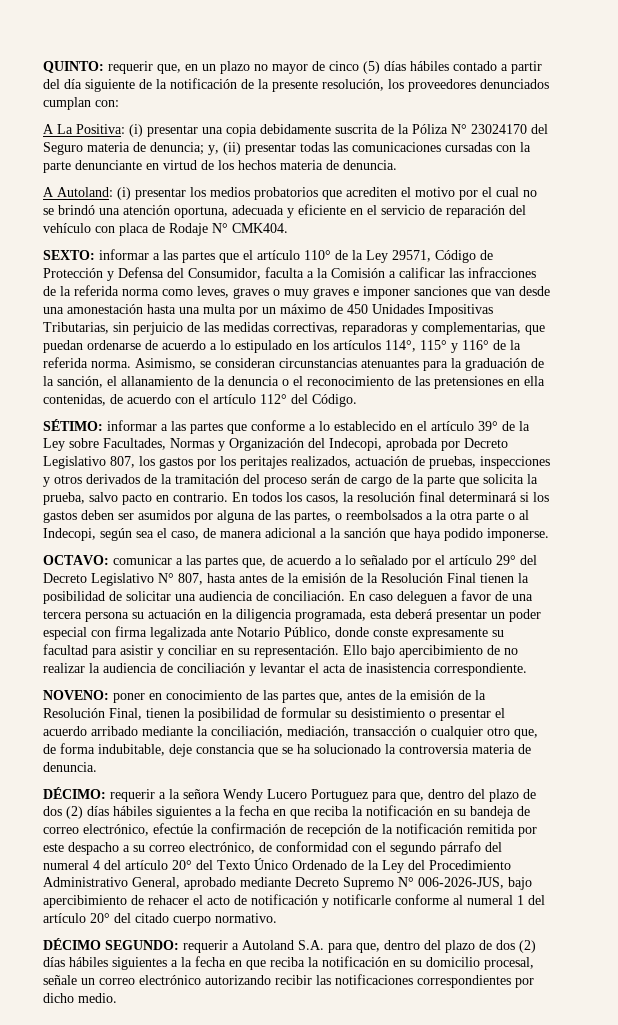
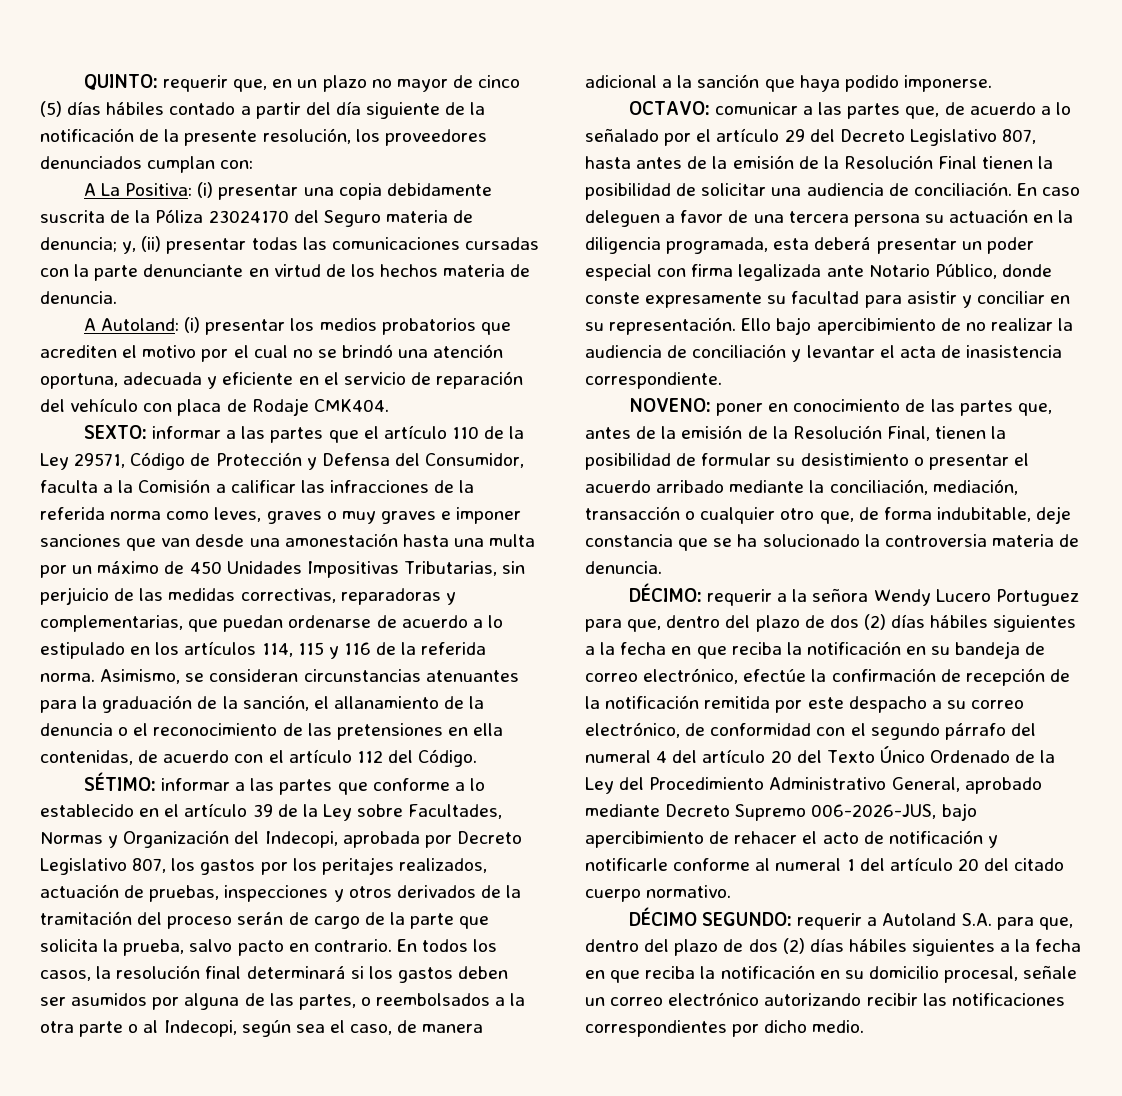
[451,124,467,134] N° -> (204, 216) none
[212,223,228,233] N° -> (309, 407) none
[304,250,331,260] 110° -> [451,426,479,439] 110
[385,340,489,353] 114°, 115° y 116° -> [261,642,371,659] 114, 115 y 116
[260,394,287,404] 112° -> [356,750,383,763] 112
[478,421,498,431] 39° -> [252,804,273,817] 39
[496,555,516,565] 29° -> [784,129,805,142] 29
[158,573,174,583] N° -> (997, 137) none
[172,860,192,870] 20° -> [770,750,792,763] 20
[398,877,414,887] N° -> (807, 812) none
[90,913,110,923] 20° -> [957,858,979,871] 20

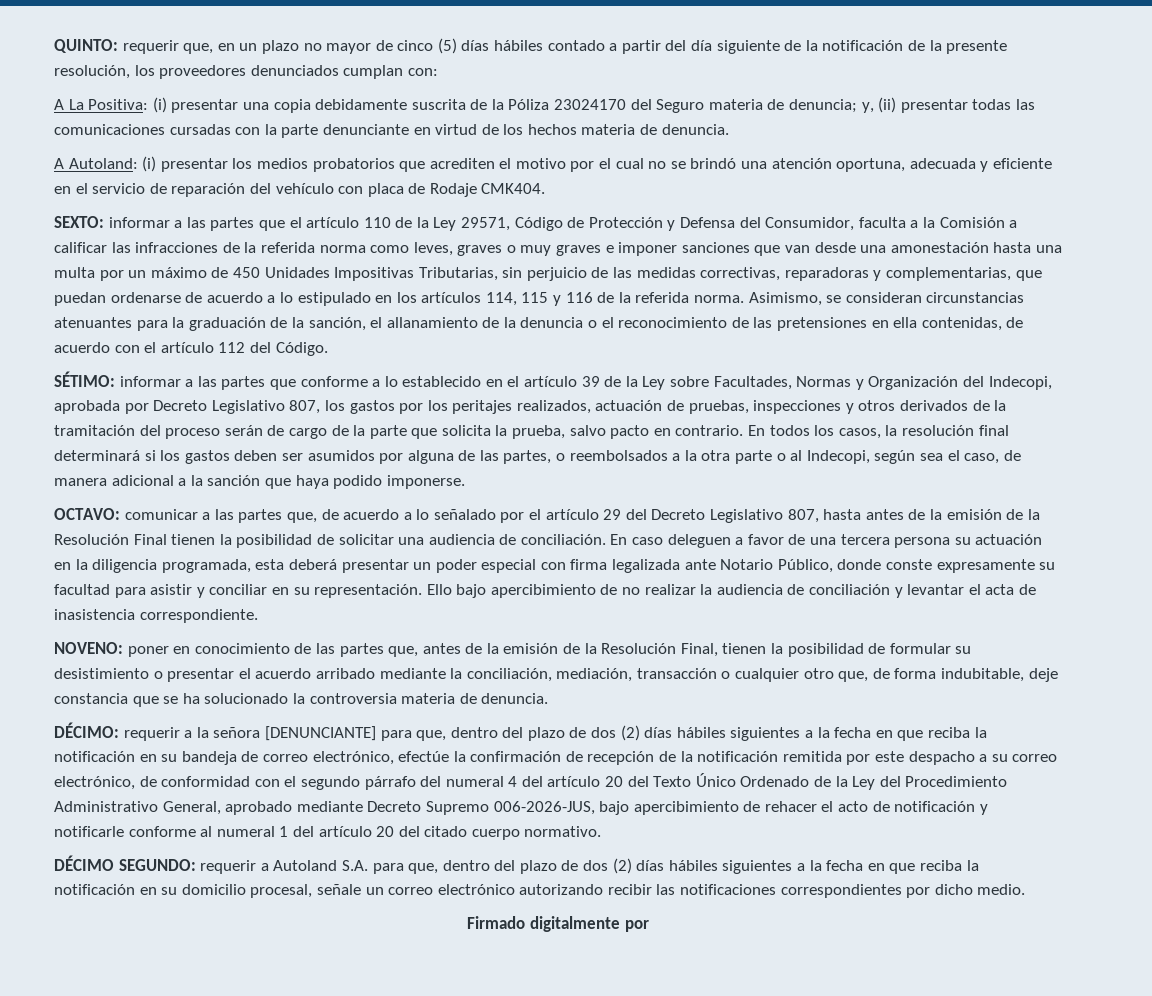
[873,589,1079,606] Wendy Lucero Portuguez -> [264,726,376,741] [DENUNCIANTE]
(865, 1026) none -> [467,916,649,932] // Firmado digitalmente por

